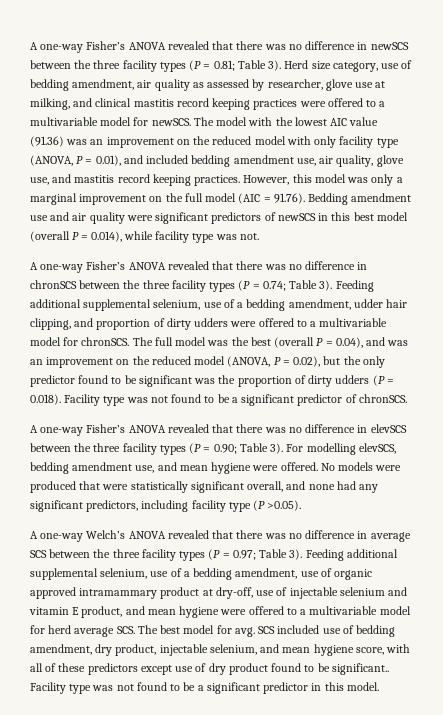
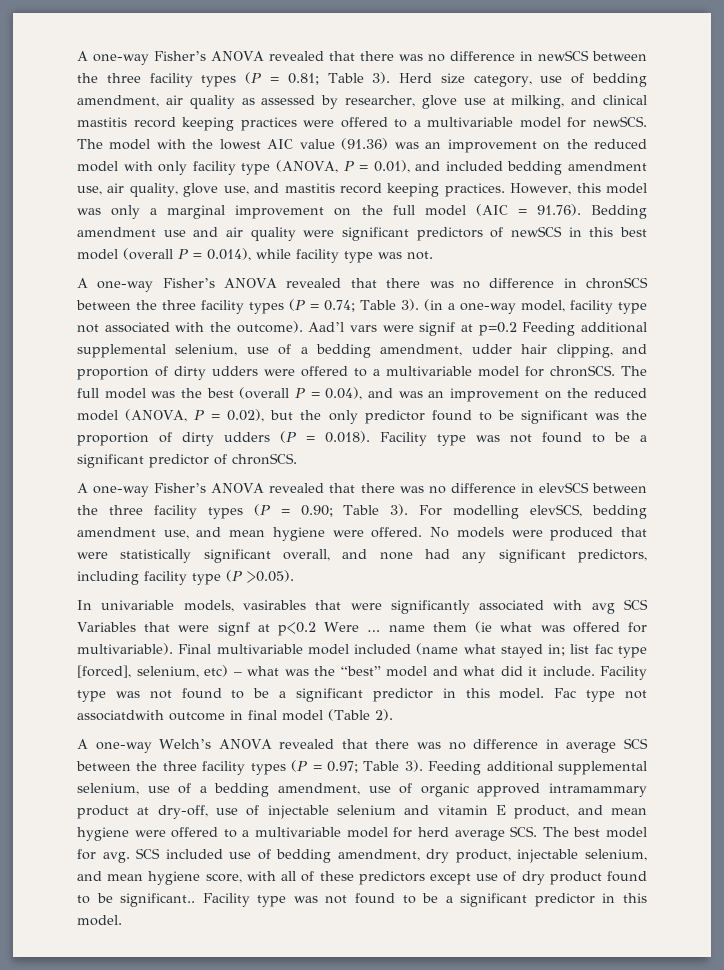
(333, 285) none -> [423,299,647,314] [77,321,517,336] (in a one-way model, facility type not associated with the outcome). Aad’l vars were signif at p=0.2
(302, 505) none -> [77,599,648,614] [77,621,647,636] [77,643,647,658] [77,665,647,680] [77,688,647,702] [77,709,393,721] // In univariable models, vasirables that were significantly associated with avg SCS Variables that were signf at p<0.2 Were … name them (ie what was offered for multivariable). Final multivariable model included (name what stayed in; list fac type [forced], selenium, etc) – what was the “best” model and what did it include. Facility type was not found to be a significant predictor in this model. Fac type not associatdwith outcome in final model (Table 2).

